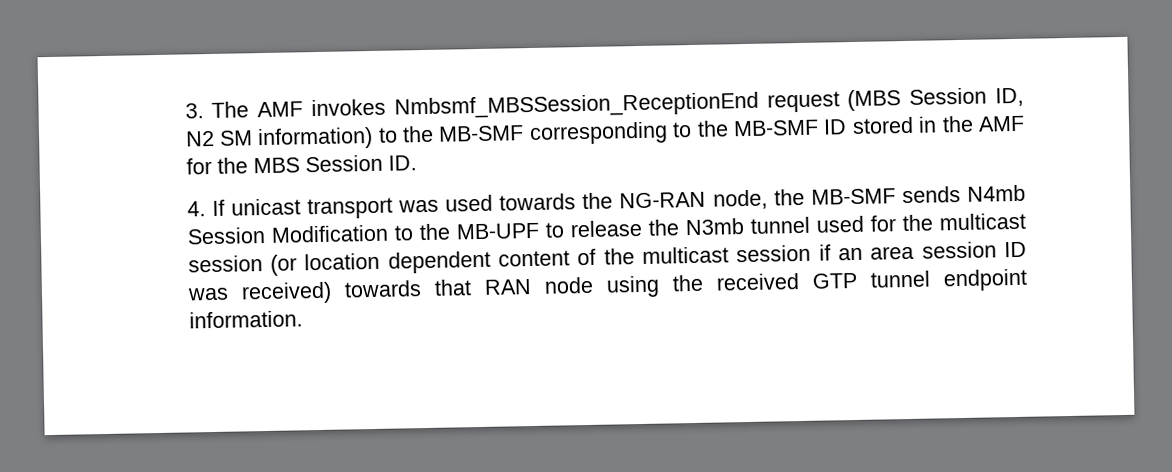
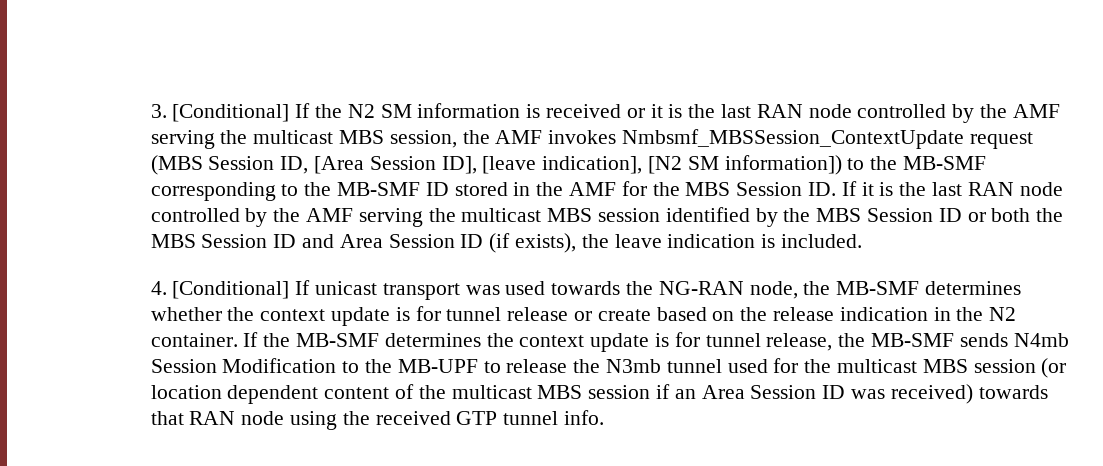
[211,101,250,118] The -> [172,103,1060,123] [150,130,490,149] [Conditional] If the N2 SM information is received or it is the last RAN node controlled by the AMF serving the multicast MBS session, the
[393,91,759,120] Nmbsmf_MBSSession_ReceptionEnd -> [622,129,965,149] Nmbsmf_MBSSession_ContextUpdate
[184,126,374,151] N2 SM information) -> [314,155,842,175] [Area Session ID], [leave indication], [N2 SM information])
(417, 163) none -> [841,181,1063,196] [150,207,1064,227] [150,233,863,253] If it is the last RAN node controlled by the AMF serving the multicast MBS session identified by the MBS Session ID or both the MBS Session ID and Area Session ID (if exists), the leave indication is included.
(206, 209) none -> [172,281,290,299] [Conditional]
(896, 196) none -> [925,281,1022,295] [150,306,1017,326] [150,332,955,352] determines whether the context update is for tunnel release or create based on the release indication in the N2 container. If the MB-SMF determines the context update is for tunnel release, the MB-SMF
(1027, 221) none -> [922,359,968,373] MBS
(729, 255) none -> [537,385,583,399] MBS
[870,241,997,260] area session -> [701,385,817,399] Area Session
[943,268,1028,292] [188,310,303,329] endpoint information. -> [564,410,605,425] info.

